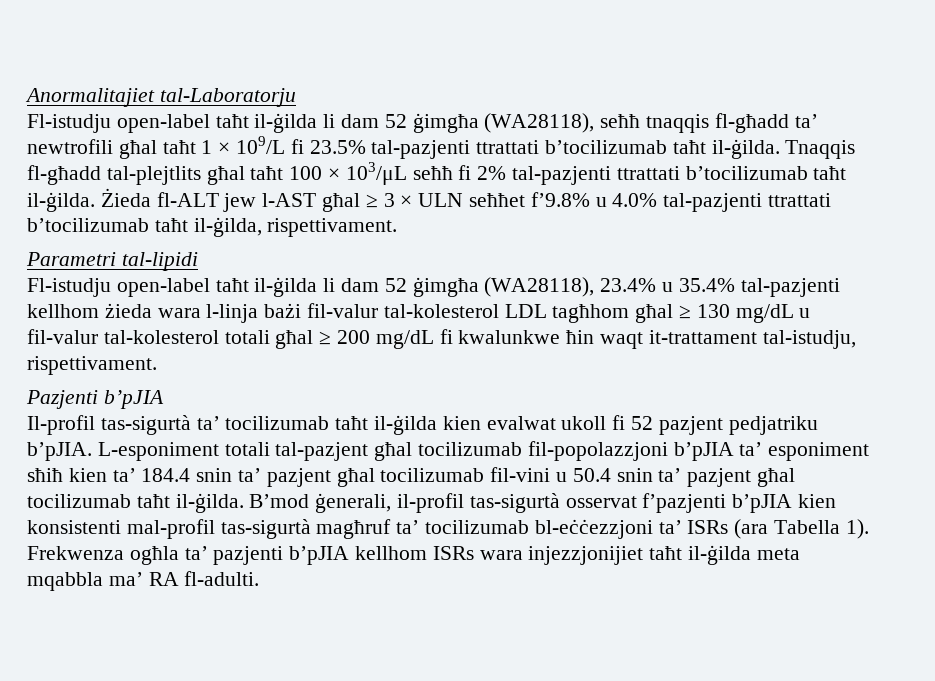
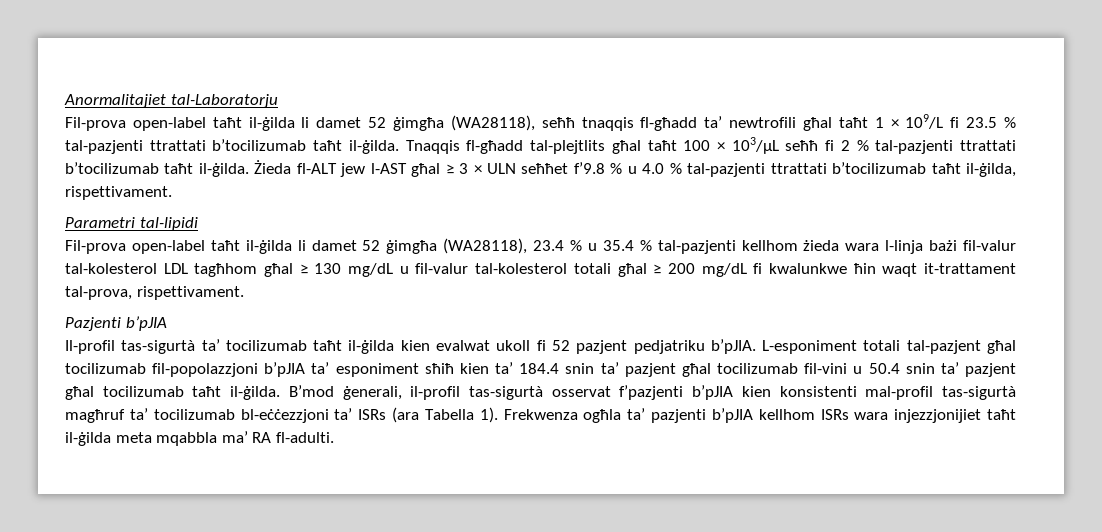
[27,113,380,133] Fl-istudju open-label taħt il-ġilda li dam -> [65,117,362,131] Fil-prova open-label taħt il-ġilda li damet
[309,140,366,154] 23.5% -> [966,117,1017,128] 23.5 %
[477,166,507,180] 2% -> [840,140,869,151] 2 %
[530,192,658,207] f’9.8% u 4.0% -> [573,162,682,174] f’9.8 % u 4.0 %
[27,277,735,297] Fl-istudju open-label taħt il-ġilda li dam 52 ġimgħa (WA28118), 23.4% u 35.4% -> [65,238,652,254] Fil-prova open-label taħt il-ġilda li damet 52 ġimgħa (WA28118), 23.4 % u 35.4 %
[762,330,856,349] tal-istudju, -> [65,286,132,300] tal-prova,

